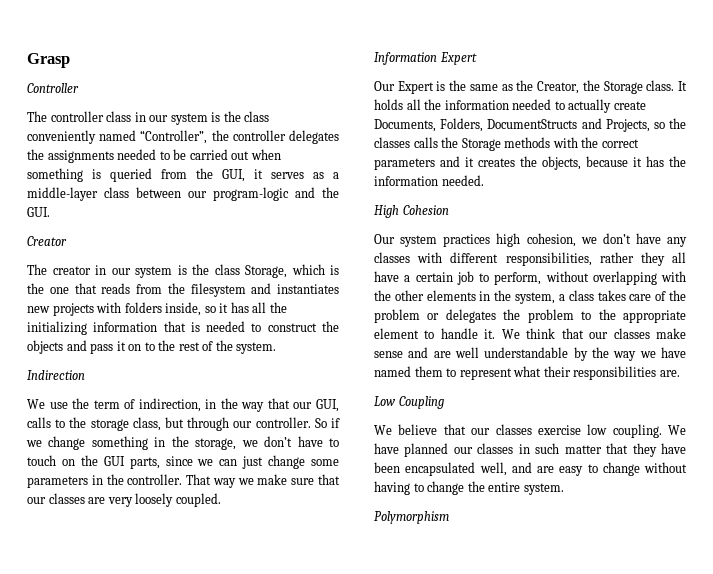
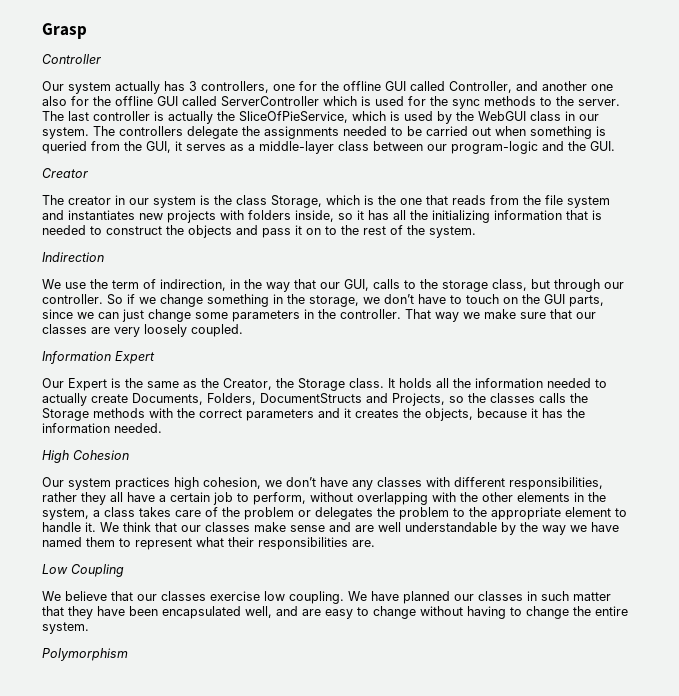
[27,111,270,125] [27,130,339,144] The controller class in our system is the class conveniently named “Controller”, the controller delegates -> [42,81,613,94] [42,96,620,109] [42,111,599,124] [42,126,238,139] Our system actually has 3 controllers, one for the offline GUI called Controller, and another one also for the offline GUI called ServerController which is used for the sync methods to the server. The last controller is actually the SliceOfPieService, which is used by the WebGUI class in our system. The controllers delegate
[190,283,246,297] filesystem -> [545,195,610,208] file system

